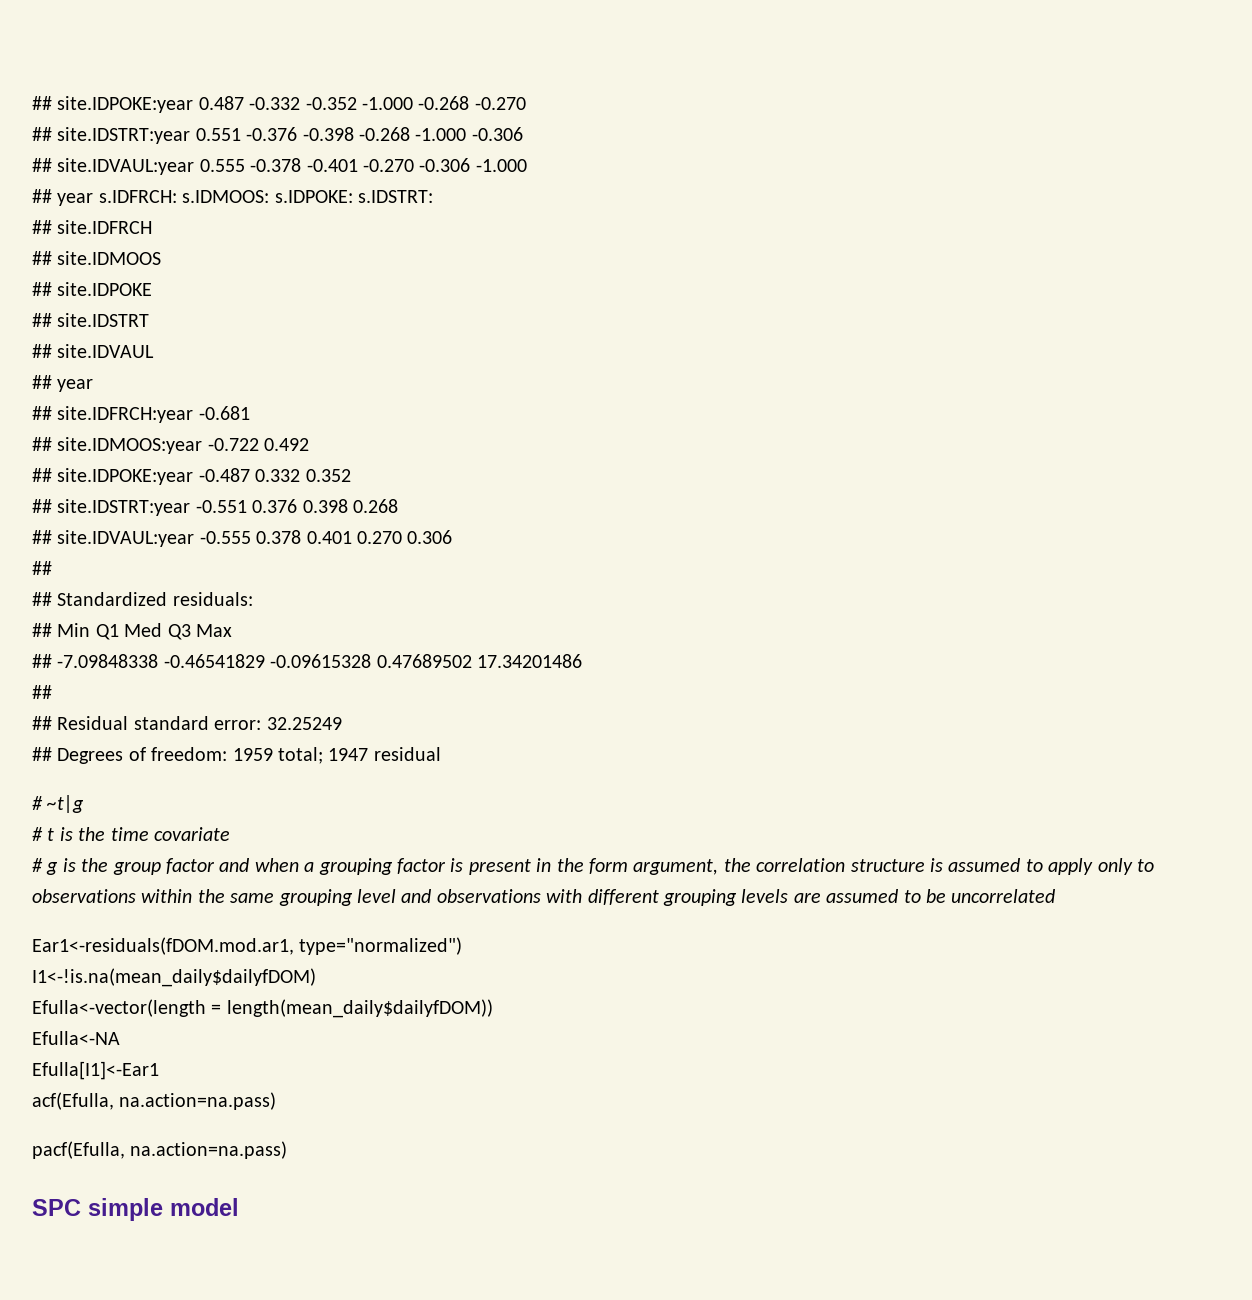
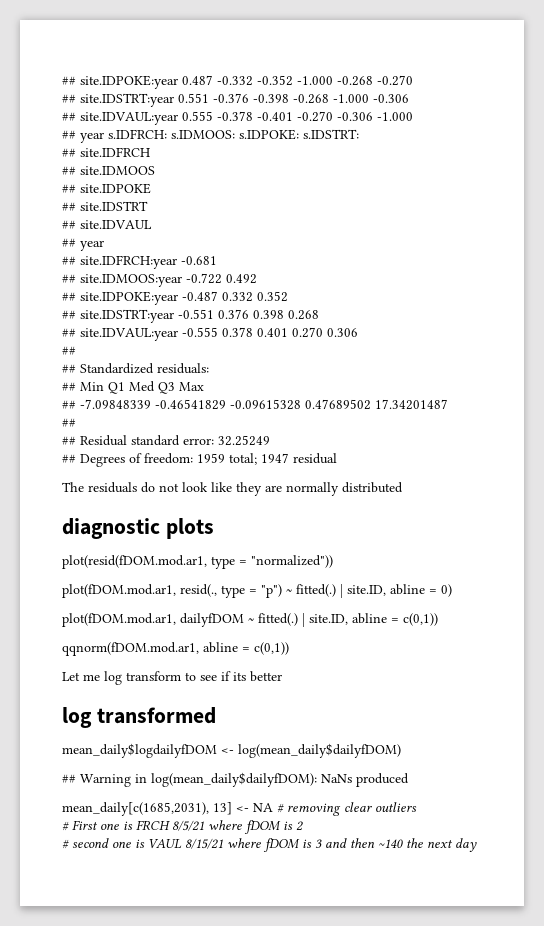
[57,654,159,668] -7.09848338 -> [80,399,151,409] -7.09848339
[477,654,582,668] 17.34201486 -> [375,399,448,410] 17.34201487
[32,795,85,813] [32,827,230,841] [32,858,1154,875] [32,889,1056,906] [32,937,463,955] [32,968,316,987] [32,999,493,1018] [32,1031,120,1045] [32,1061,159,1080] [32,1092,277,1110] [32,1141,288,1159] [32,1198,239,1221] # ~t|g // # t is the time covariate // # g is the group factor and when a grouping factor is present in the form argument, the correlation structure is assumed to apply only to observations within the same grouping level and observations with different grouping levels are assumed to be uncorrelated // Ear1<-residuals(fDOM.mod.ar1, type="normalized") // I1<-!is.na(mean_daily$dailyfDOM) // Efulla<-vector(length = length(mean_daily$dailyfDOM)) // Efulla<-NA // Efulla[I1]<-Ear1 // acf(Efulla, na.action=na.pass) // pacf(Efulla, na.action=na.pass) // SPC simple model -> [62,482,403,496] [62,518,214,539] [62,555,333,569] [62,584,452,598] [62,613,438,627] [62,642,289,656] [62,671,282,685] [62,707,216,728] [62,743,401,758] [62,772,409,787] [62,802,417,816] [62,820,304,834] [62,838,477,852] The residuals do not look like they are normally distributed // diagnostic plots // plot(resid(fDOM.mod.ar1, type = "normalized")) // plot(fDOM.mod.ar1, resid(., type = "p") ~ fitted(.) | site.ID, abline = 0) // plot(fDOM.mod.ar1, dailyfDOM ~ fitted(.) | site.ID, abline = c(0,1)) // qqnorm(fDOM.mod.ar1, abline = c(0,1)) // Let me log transform to see if its better // log transformed // mean_daily$logdailyfDOM <- log(mean_daily$dailyfDOM) // ## Warning in log(mean_daily$dailyfDOM): NaNs produced // mean_daily[c(1685,2031), 13] <- NA # removing clear outliers // # First one is FRCH 8/5/21 where fDOM is 2 // # second one is VAUL 8/15/21 where fDOM is 3 and then ~140 the next day

